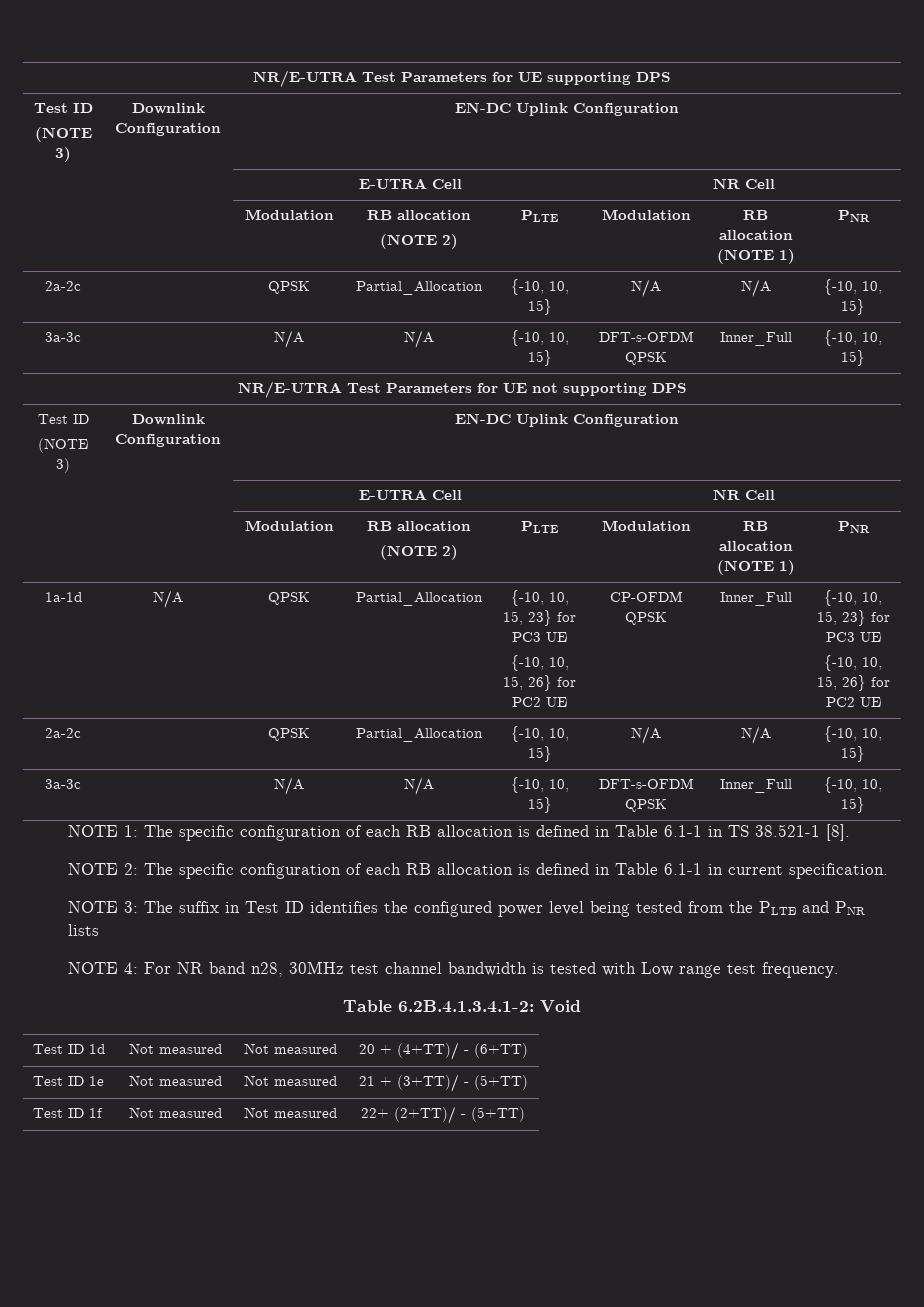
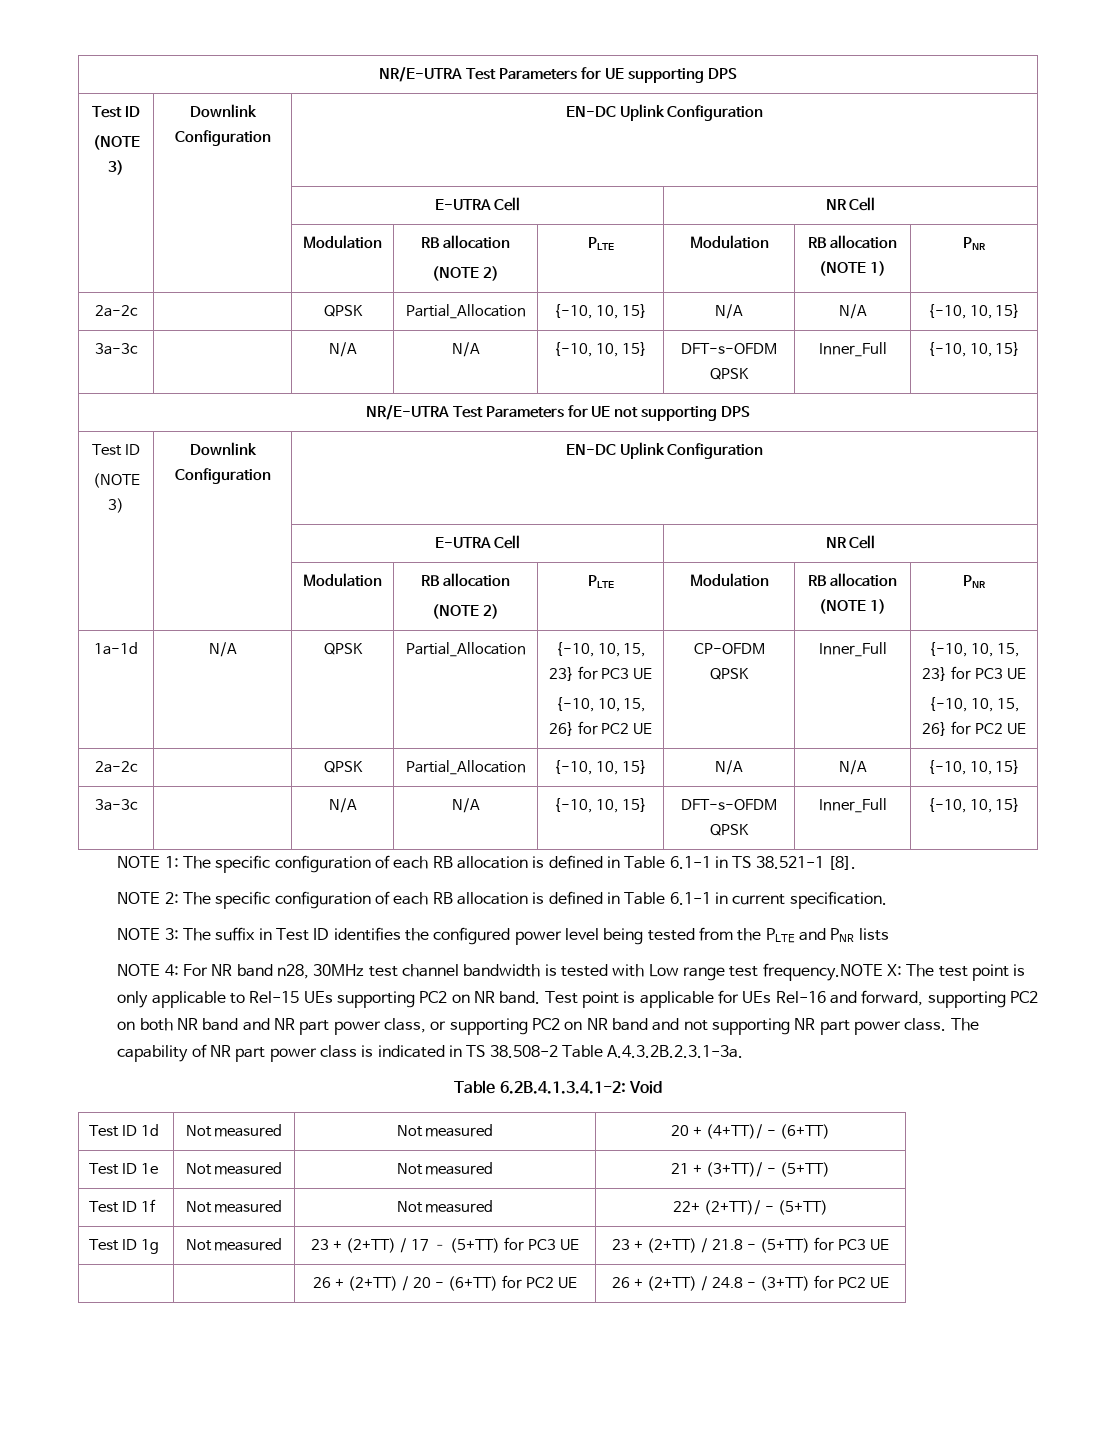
[762,962,840,978] frequency. -> [762,963,1026,981] [117,990,1038,1008] [117,1018,979,1035] [117,1044,744,1062] frequency.NOTE X: The test point is only applicable to Rel-15 UEs supporting PC2 on NR band. Test point is applicable for UEs Rel-16 and forward, supporting PC2 on both NR band and NR part power class, or supporting PC2 on NR band and not supporting NR part power class. The capability of NR part power class is indicated in TS 38.508-2 Table A.4.3.2B.2.3.1-3a.
(525, 1114) none -> [89,1239,159,1254] [185,1238,283,1251] [311,1237,579,1253] [612,1237,889,1253] [313,1275,577,1291] [612,1275,889,1291] // Test ID 1g | Not measured | 23 + (2+TT) / 17 – (5+TT) for PC3 UE | 23 + (2+TT) / 21.8 - (5+TT) for PC3 UE // | | 26 + (2+TT) / 20 - (6+TT) for PC2 UE | 26 + (2+TT) / 24.8 - (3+TT) for PC2 UE

